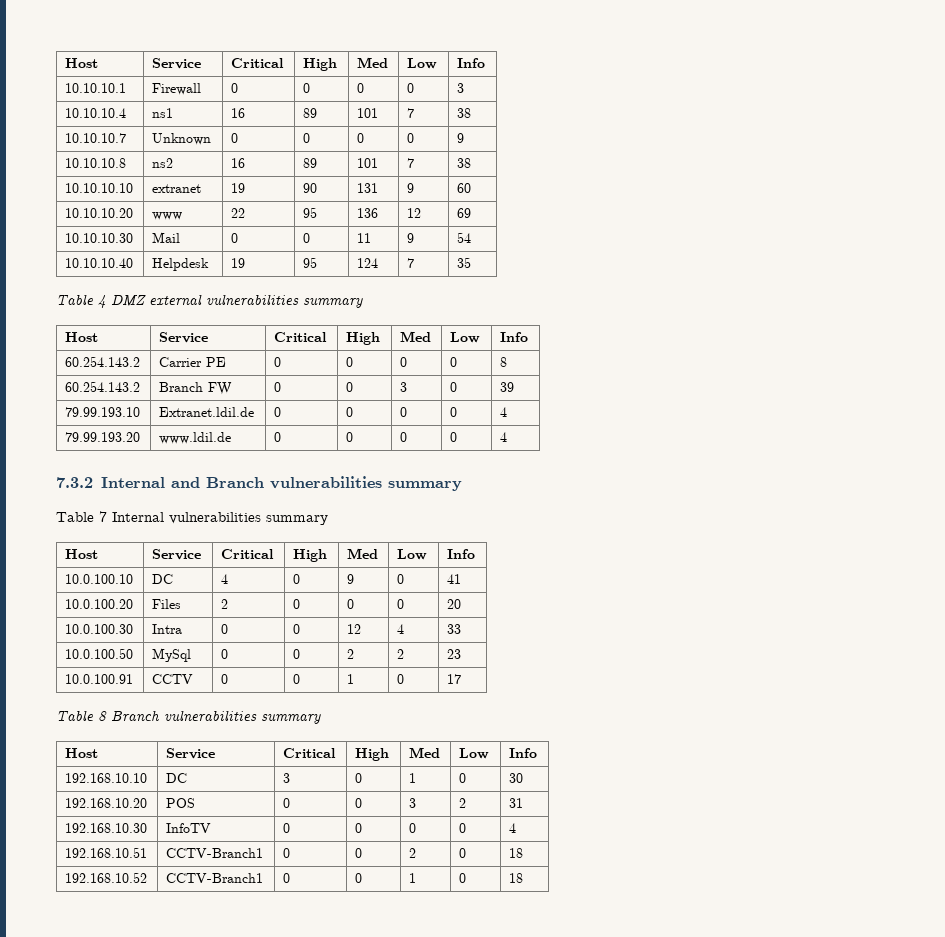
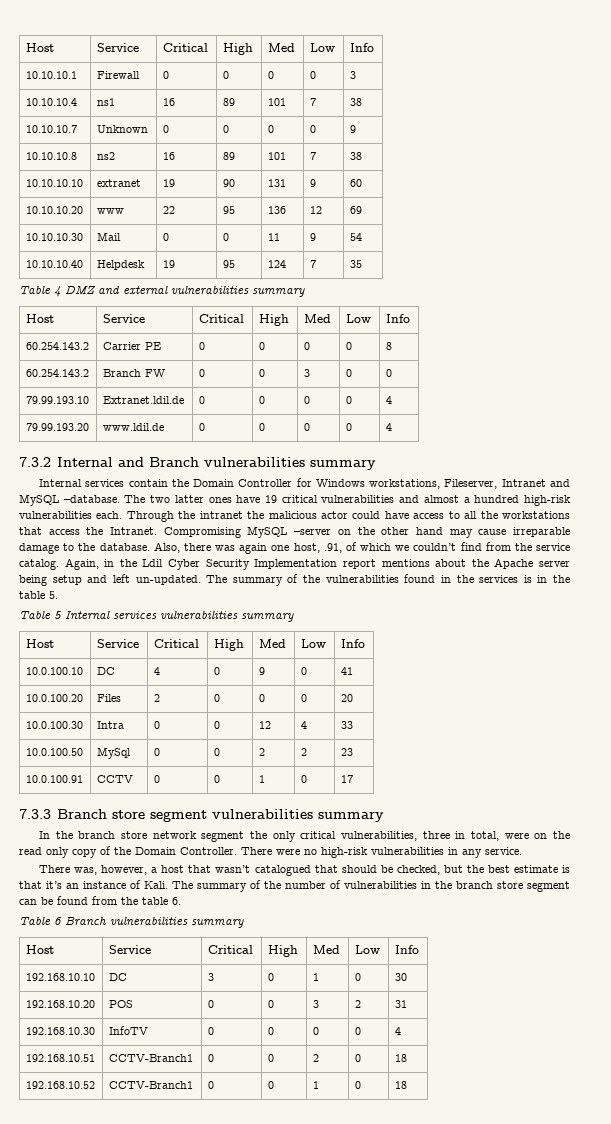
(146, 300) none -> [98,286,120,294] and
[500,382,515,392] 39 -> [385,369,392,377] 0
[56,511,164,522] Table 7 Internal -> [39,478,570,489] [19,494,571,506] [19,511,571,522] [19,526,570,538] [19,542,571,554] [19,558,571,570] [19,574,570,586] [19,591,58,599] [19,610,157,620] Internal services contain the Domain Controller for Windows workstations, Fileserver, Intranet and MySQL –database. The two latter ones have 19 critical vulnerabilities and almost a hundred high-risk vulnerabilities each. Through the intranet the malicious actor could have access to all the workstations that access the Intranet. Compromising MySQL –server on the other hand may cause irreparable damage to the database. Also, there was again one host, .91, of which we couldn’t find from the service catalog. Again, in the Ldil Cyber Security Implementation report mentions about the Apache server being setup and left un-updated. The summary of the vulnerabilities found in the services is in the table 5. // Table 5 Internal services
[56,710,107,721] // Table 8 -> [19,809,384,822] [39,831,570,842] [19,846,522,858] [39,865,570,876] [19,880,570,892] [19,896,181,905] [19,916,62,925] // 7.3.3 Branch store segment vulnerabilities summary // In the branch store network segment the only critical vulnerabilities, three in total, were on the read only copy of the Domain Controller. There were no high-risk vulnerabilities in any service. // There was, however, a host that wasn’t catalogued that should be checked, but the best estimate is that it’s an instance of Kali. The summary of the number of vulnerabilities in the branch store segment can be found from the table 6. // Table 6

